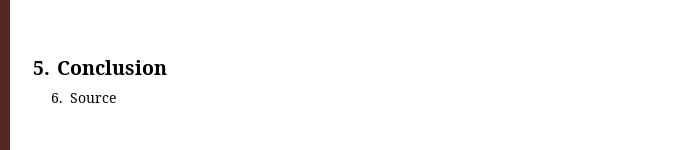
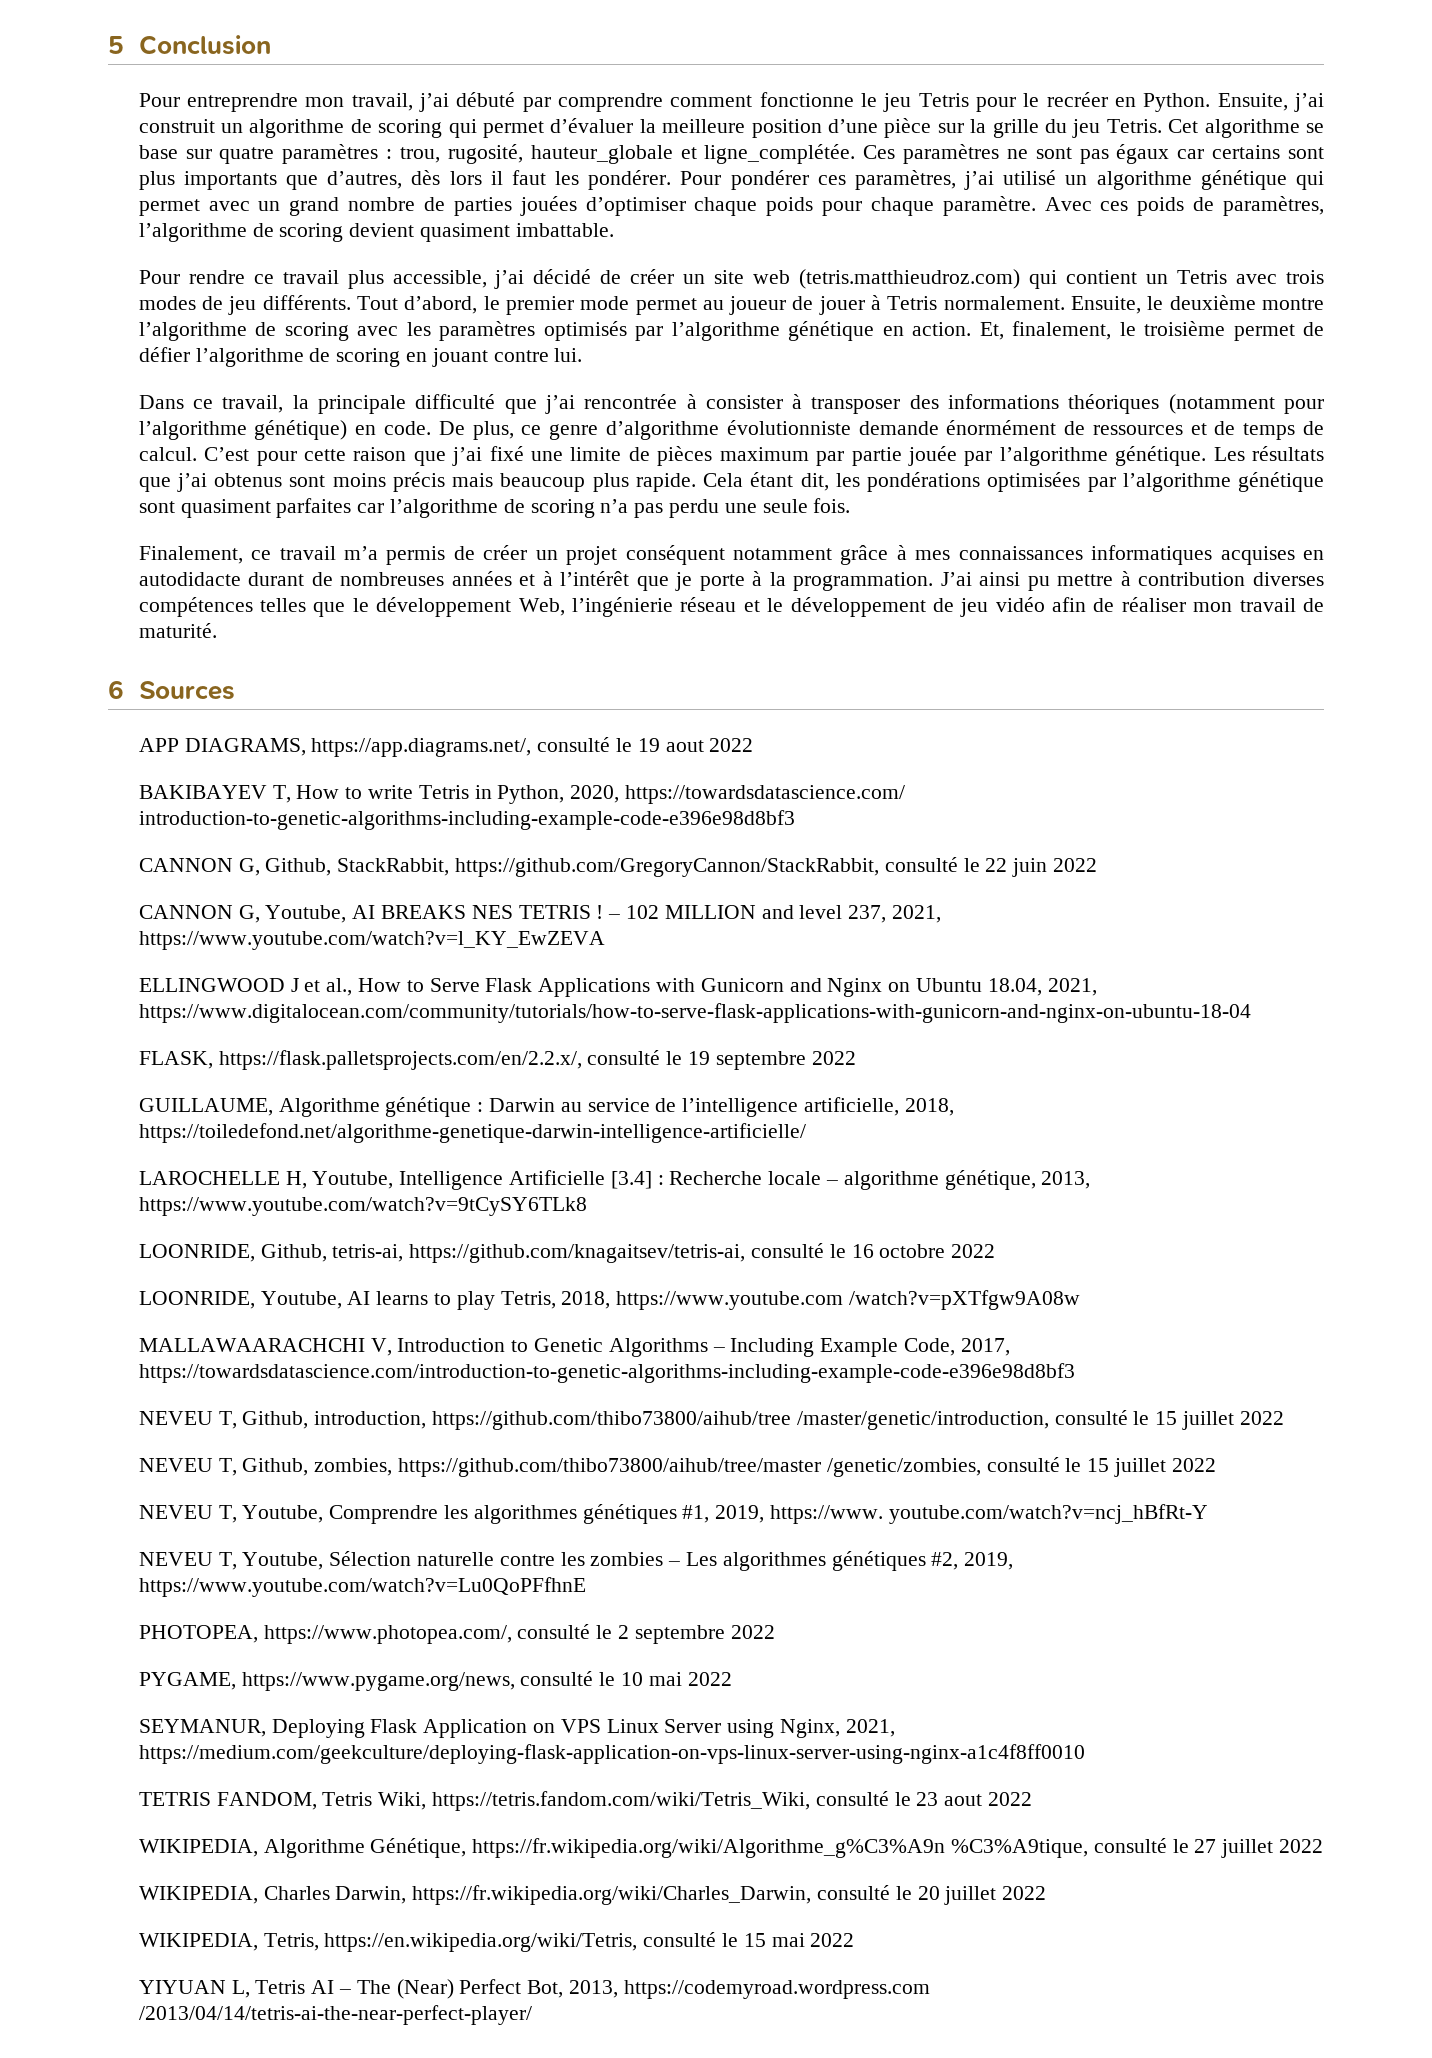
[33,61,50,75] 5. -> [108,36,124,54] 5
[51,93,117,103] 6. Source -> [138,92,1324,112] [138,118,1324,138] [138,144,1324,164] [138,170,1324,190] [138,196,1324,216] [138,223,614,242] [138,269,1324,289] [138,295,1325,315] [138,321,1324,341] [138,347,583,367] [138,394,1324,414] [138,420,1324,440] [138,446,1324,466] [138,472,1324,492] [138,498,851,518] [138,545,1324,565] [138,571,1324,591] [138,597,1324,617] [138,623,217,638] [108,680,235,700] [138,737,754,757] [138,785,905,804] [138,810,795,830] [138,857,1097,877] [138,905,941,923] [138,931,605,950] [138,978,1097,997] [138,1003,1251,1023] [138,1050,856,1070] [138,1097,954,1117] [138,1123,806,1143] [138,1170,1091,1190] [138,1197,587,1216] [138,1243,996,1263] [138,1290,1080,1310] [138,1338,1010,1357] [138,1363,1075,1383] [138,1410,1284,1430] [138,1457,1216,1477] [138,1504,1208,1524] [138,1551,1014,1571] [138,1577,586,1597] [138,1624,775,1644] [138,1671,732,1691] [138,1719,895,1738] [138,1744,1085,1764] [138,1791,1032,1811] [138,1838,1323,1858] [138,1885,1047,1905] [138,1932,855,1952] [138,1979,930,1999] [138,2005,532,2025] Pour entreprendre mon travail, j’ai débuté par comprendre comment fonctionne le jeu Tetris pour le recréer en Python. Ensuite, j’ai construit un algorithme de scoring qui permet d’évaluer la meilleure position d’une pièce sur la grille du jeu Tetris. Cet algorithme se base sur quatre paramètres : trou, rugosité, hauteur_globale et ligne_complétée. Ces paramètres ne sont pas égaux car certains sont plus importants que d’autres, dès lors il faut les pondérer. Pour pondérer ces paramètres, j’ai utilisé un algorithme génétique qui permet avec un grand nombre de parties jouées d’optimiser chaque poids pour chaque paramètre. Avec ces poids de paramètres, l’algorithme de scoring devient quasiment imbattable. // Pour rendre ce travail plus accessible, j’ai décidé de créer un site web (tetris.matthieudroz.com) qui contient un Tetris avec trois modes de jeu différents. Tout d’abord, le premier mode permet au joueur de jouer à Tetris normalement. Ensuite, le deuxième montre l’algorithme de scoring avec les paramètres optimisés par l’algorithme génétique en action. Et, finalement, le troisième permet de défier l’algorithme de scoring en jouant contre lui. // Dans ce travail, la principale difficulté que j’ai rencontrée à consister à transposer des informations théoriques (notamment pour l’algorithme génétique) en code. De plus, ce genre d’algorithme évolutionniste demande énormément de ressources et de temps de calcul. C’est pour cette raison que j’ai fixé une limite de pièces maximum par partie jouée par l’algorithme génétique. Les résultats que j’ai obtenus sont moins précis mais beaucoup plus rapide. Cela étant dit, les pondérations optimisées par l’algorithme génétique sont quasiment parfaites car l’algorithme de scoring n’a pas perdu une seule fois. // Finalement, ce travail m’a permis de créer un projet conséquent notamment grâce à mes connaissances informatiques acquises en autodidacte durant de nombreuses années et à l’intérêt que je porte à la programmation. J’ai ainsi pu mettre à contribution diverses compétences telles que le développement Web, l’ingénierie réseau et le développement de jeu vidéo afin de réaliser mon travail de maturité. // 6 Sources // APP DIAGRAMS, https://app.diagrams.net/, consulté le 19 aout 2022 // BAKIBAYEV T, How to write Tetris in Python, 2020, https://towardsdatascience.com/ introduction-to-genetic-algorithms-including-example-code-e396e98d8bf3 // CANNON G, Github, StackRabbit, https://github.com/GregoryCannon/StackRabbit, consulté le 22 juin 2022 // CANNON G, Youtube, AI BREAKS NES TETRIS ! – 102 MILLION and level 237, 2021, https://www.youtube.com/watch?v=l_KY_EwZEVA // ELLINGWOOD J et al., How to Serve Flask Applications with Gunicorn and Nginx on Ubuntu 18.04, 2021, https://www.digitalocean.com/community/tutorials/how-to-serve-flask-applications-with-gunicorn-and-nginx-on-ubuntu-18-04 // FLASK, https://flask.palletsprojects.com/en/2.2.x/, consulté le 19 septembre 2022 // GUILLAUME, Algorithme génétique : Darwin au service de l’intelligence artificielle, 2018, https://toiledefond.net/algorithme-genetique-darwin-intelligence-artificielle/ // LAROCHELLE H, Youtube, Intelligence Artificielle [3.4] : Recherche locale – algorithme génétique, 2013, https://www.youtube.com/watch?v=9tCySY6TLk8 // LOONRIDE, Github, tetris-ai, https://github.com/knagaitsev/tetris-ai, consulté le 16 octobre 2022 // LOONRIDE, Youtube, AI learns to play Tetris, 2018, https://www.youtube.com /watch?v=pXTfgw9A08w // MALLAWAARACHCHI V, Introduction to Genetic Algorithms – Including Example Code, 2017, https://towardsdatascience.com/introduction-to-genetic-algorithms-including-example-code-e396e98d8bf3 // NEVEU T, Github, introduction, https://github.com/thibo73800/aihub/tree /master/genetic/introduction, consulté le 15 juillet 2022 // NEVEU T, Github, zombies, https://github.com/thibo73800/aihub/tree/master /genetic/zombies, consulté le 15 juillet 2022 // NEVEU T, Youtube, Comprendre les algorithmes génétiques #1, 2019, https://www. youtube.com/watch?v=ncj_hBfRt-Y // NEVEU T, Youtube, Sélection naturelle contre les zombies – Les algorithmes génétiques #2, 2019, https://www.youtube.com/watch?v=Lu0QoPFfhnE // PHOTOPEA, https://www.photopea.com/, consulté le 2 septembre 2022 // PYGAME, https://www.pygame.org/news, consulté le 10 mai 2022 // SEYMANUR, Deploying Flask Application on VPS Linux Server using Nginx, 2021, https://medium.com/geekculture/deploying-flask-application-on-vps-linux-server-using-nginx-a1c4f8ff0010 // TETRIS FANDOM, Tetris Wiki, https://tetris.fandom.com/wiki/Tetris_Wiki, consulté le 23 aout 2022 // WIKIPEDIA, Algorithme Génétique, https://fr.wikipedia.org/wiki/Algorithme_g%C3%A9n %C3%A9tique, consulté le 27 juillet 2022 // WIKIPEDIA, Charles Darwin, https://fr.wikipedia.org/wiki/Charles_Darwin, consulté le 20 juillet 2022 // WIKIPEDIA, Tetris, https://en.wikipedia.org/wiki/Tetris, consulté le 15 mai 2022 // YIYUAN L, Tetris AI – The (Near) Perfect Bot, 2013, https://codemyroad.wordpress.com /2013/04/14/tetris-ai-the-near-perfect-player/

